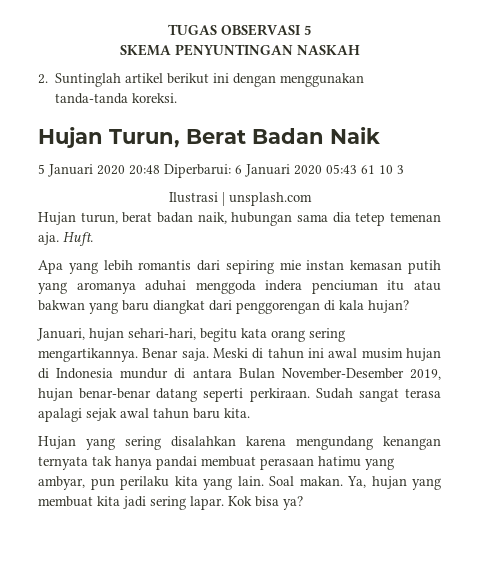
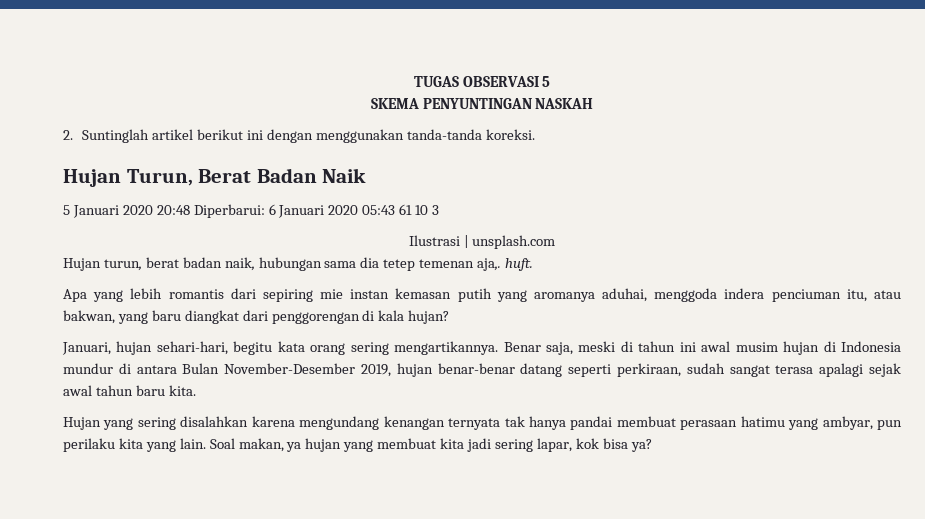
[38,232,93,246] aja. Huft. -> [477,258,534,271] aja,. huft.
[145,280,187,291] aduhai -> [602,288,648,302] aduhai,
[387,280,441,291] [38,300,85,311] itu atau bakwan -> [846,289,901,302] [63,310,115,324] itu, atau bakwan,
[181,348,248,361] saja. Meski -> [546,341,616,355] saja, meski
[249,388,353,402] perkiraan. Sudah -> [617,363,725,377] perkiraan, sudah
[299,476,366,488] makan. Ya, -> [238,438,302,452] makan, ya
[190,496,252,510] lapar. Kok -> [536,438,599,452] lapar, kok

